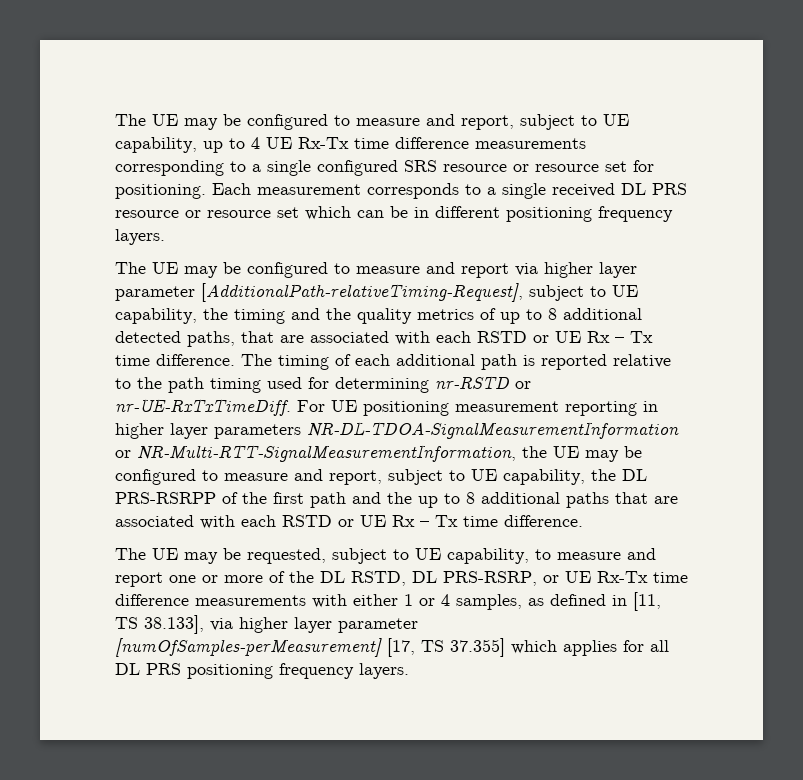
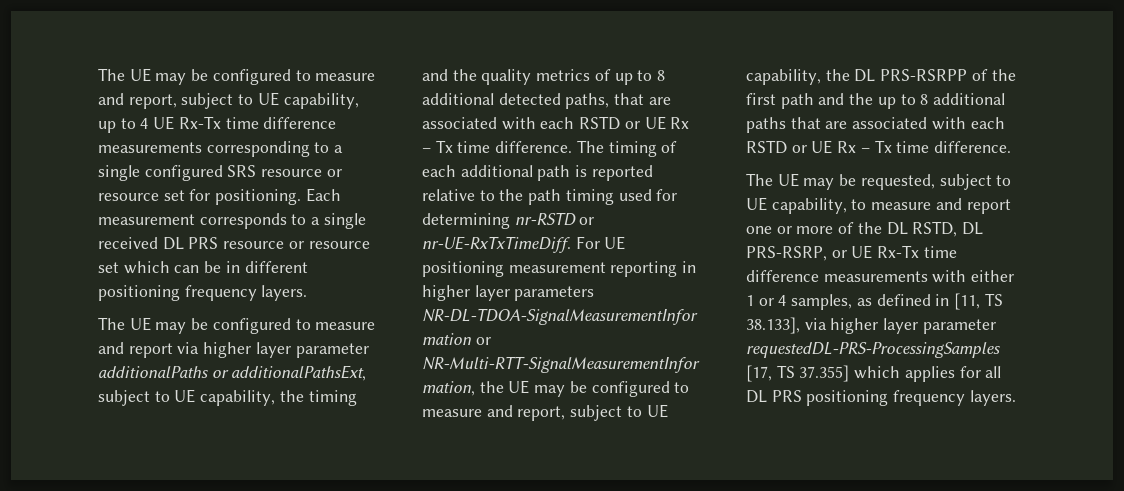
[201,283,523,302] [AdditionalPath-relativeTiming-Request], -> [98,365,367,381] additionalPaths or additionalPathsExt,
[115,638,382,657] [numOfSamples-perMeasurement] -> [746,342,1000,358] requestedDL-PRS-ProcessingSamples

